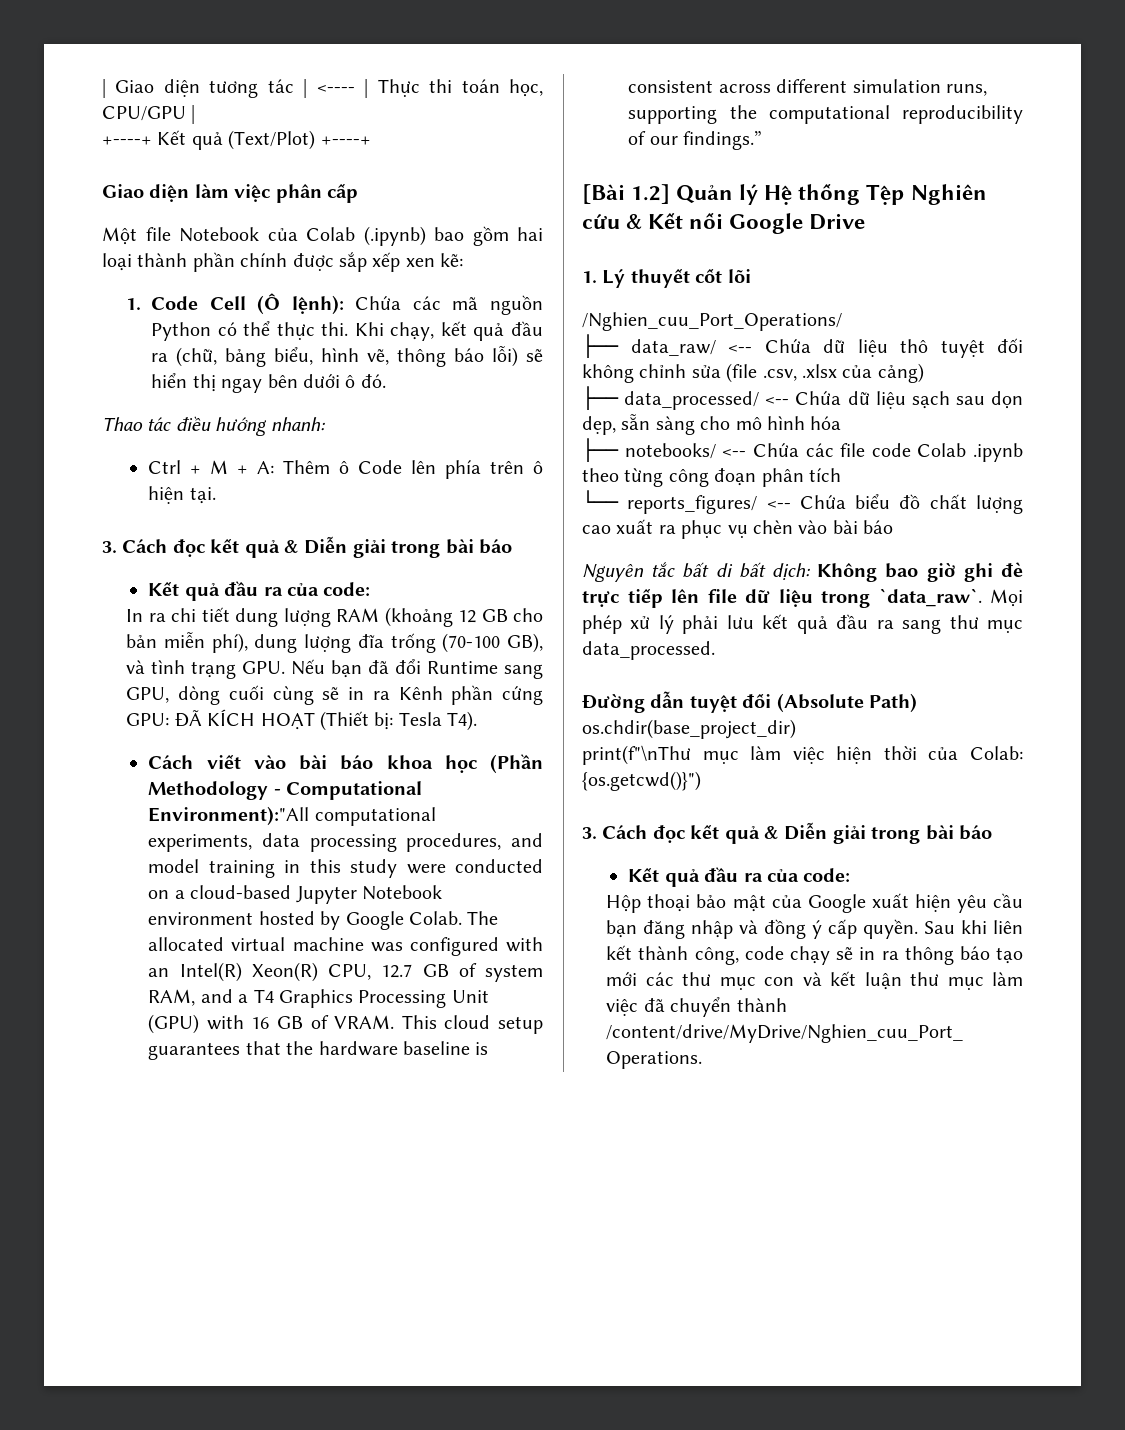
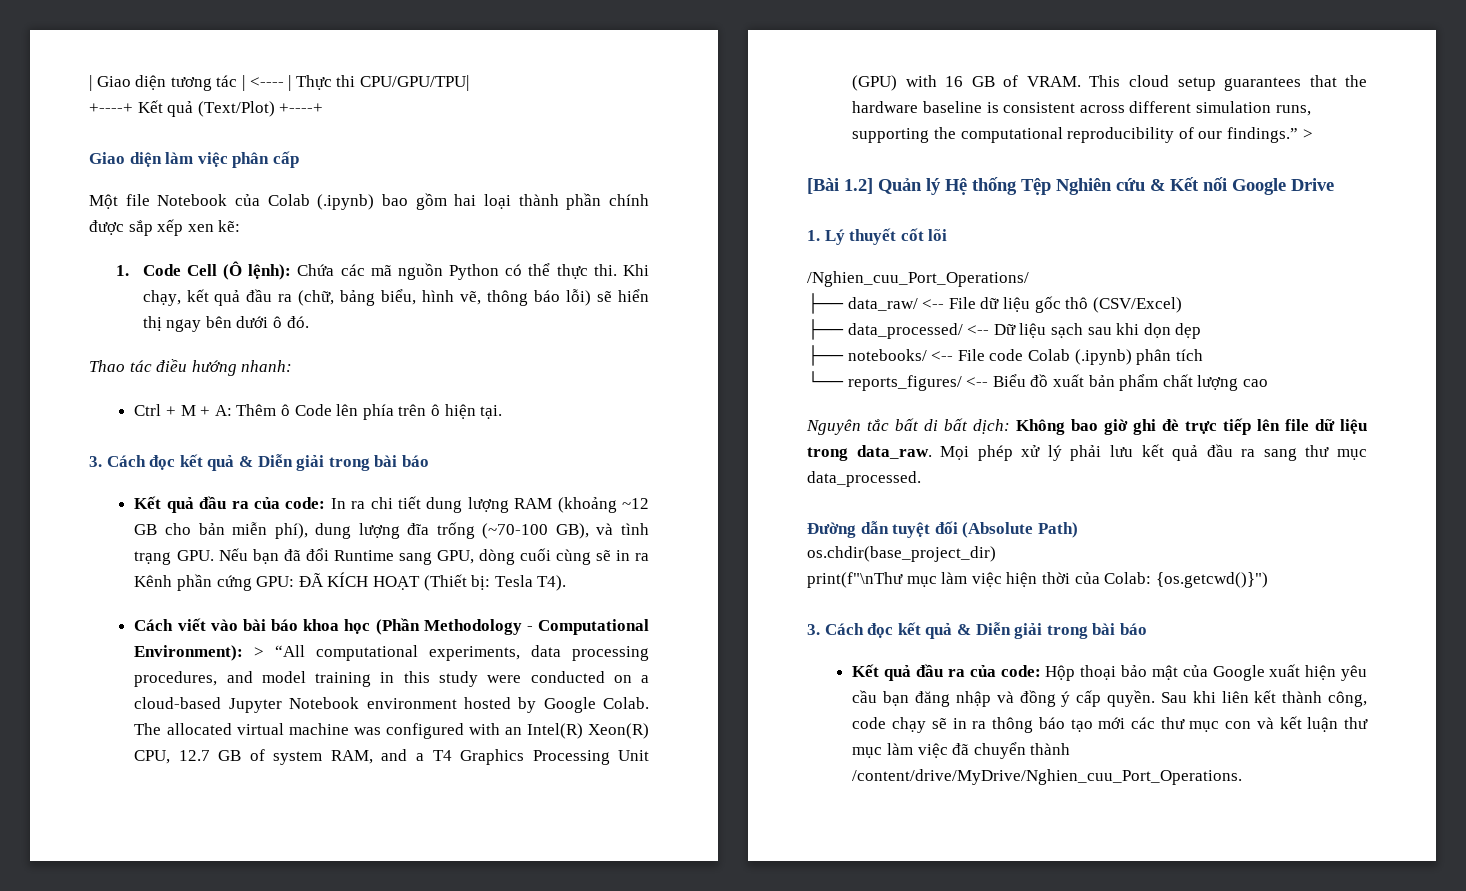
[461,79,543,97] [102,105,196,124] toán học, CPU/GPU | -> [359,75,469,91] CPU/GPU/TPU|
(371, 589) // -> (326, 503) none
[458,610,477,623] 12 -> [621,498,649,509] ~12
[442,633,501,653] (70-100 -> [482,523,549,539] (~70-100
[148,806,310,826] Environment):"All -> [134,645,306,661] Environment): > “All
(763, 140) none -> [1302,129,1313,139] >
[764,338,1023,358] [582,363,924,383] Chứa dữ liệu thô tuyệt đối không chỉnh sửa (file .csv, .xlsx của cảng) -> [948,296,1182,313] File dữ liệu gốc thô (CSV/Excel)
[795,391,870,405] Chứa dữ -> [993,324,1016,335] Dữ
[991,391,1023,409] [582,414,842,435] [582,438,1023,462] [582,468,757,487] dọn dẹp, sẵn sàng cho mô hình hóa // ├── notebooks/ <-- Chứa các file code Colab .ipynb theo từng công đoạn -> [1116,323,1202,339] [807,345,1132,366] khi dọn dẹp // ├── notebooks/ <-- File code Colab (.ipynb)
[799,494,1023,514] [582,519,894,539] Chứa biểu đồ chất lượng cao xuất ra phục vụ chèn vào bài báo -> [992,374,1268,391] Biểu đồ xuất bản phẩm chất lượng cao
[878,588,982,607] `data_raw`. -> [856,445,932,459] data_raw.
(851, 875) // -> (1041, 671) none

